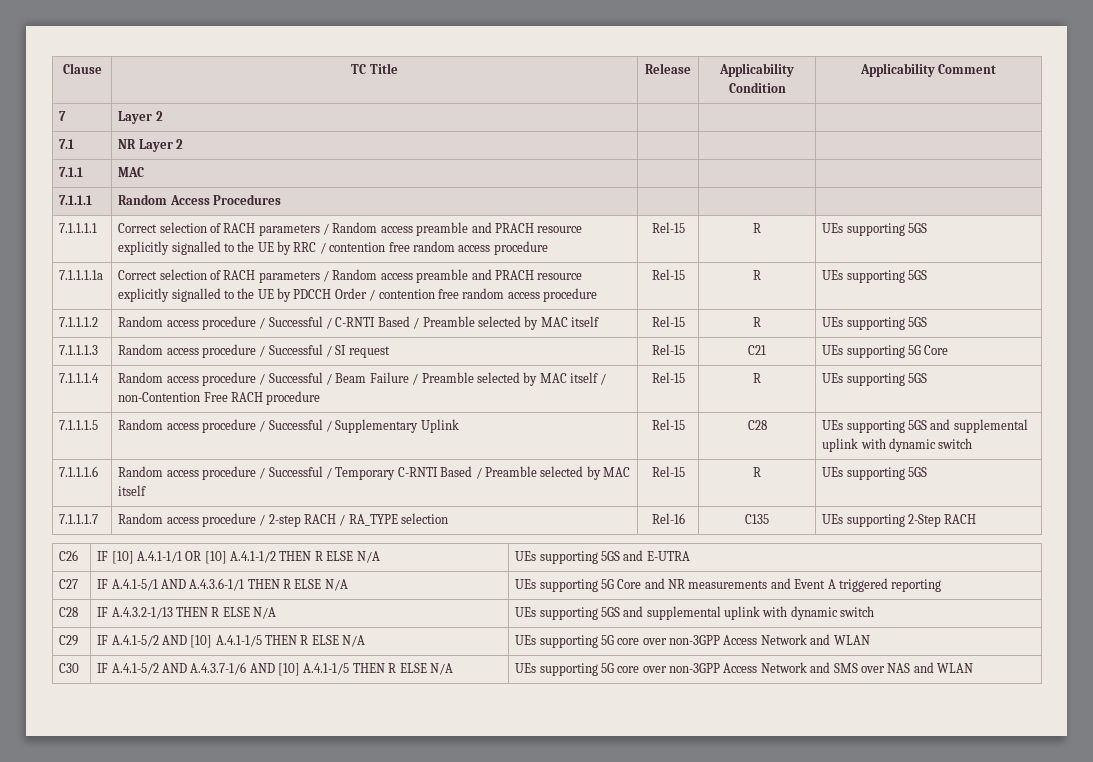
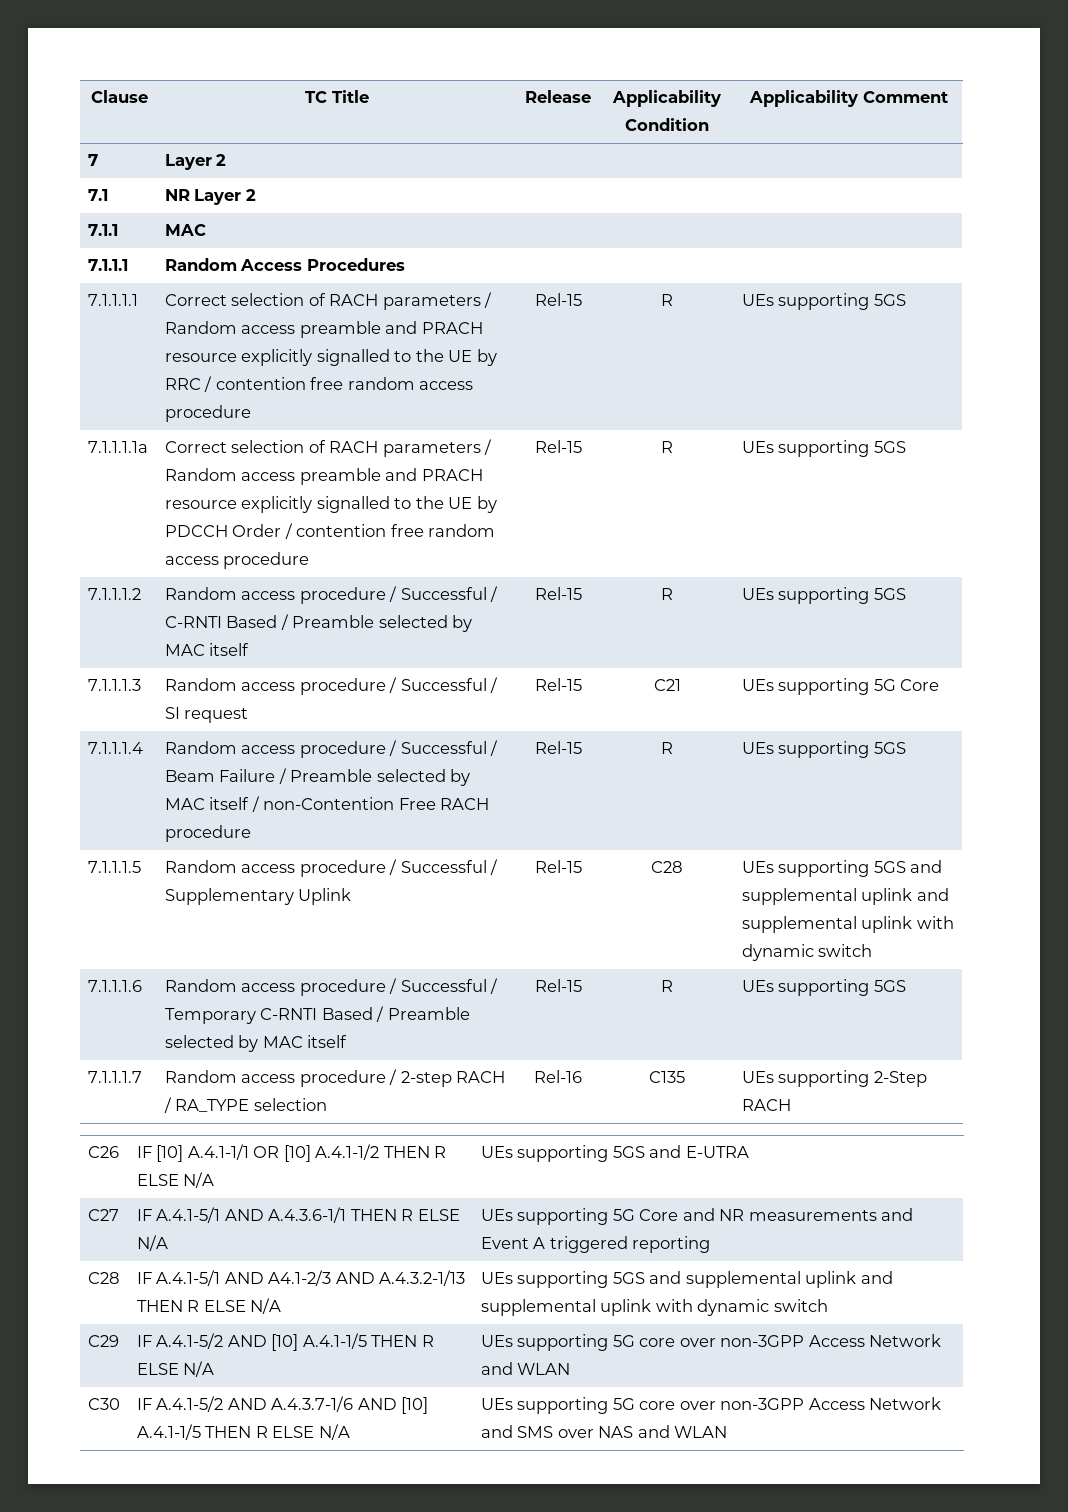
(859, 445) none -> [916,888,949,901] [742,916,913,933] and supplemental uplink
(109, 612) none -> [156,1270,375,1286] A.4.1-5/1 AND A4.1-2/3 AND
(760, 613) none -> [860,1271,893,1284] [481,1299,652,1316] and supplemental uplink

